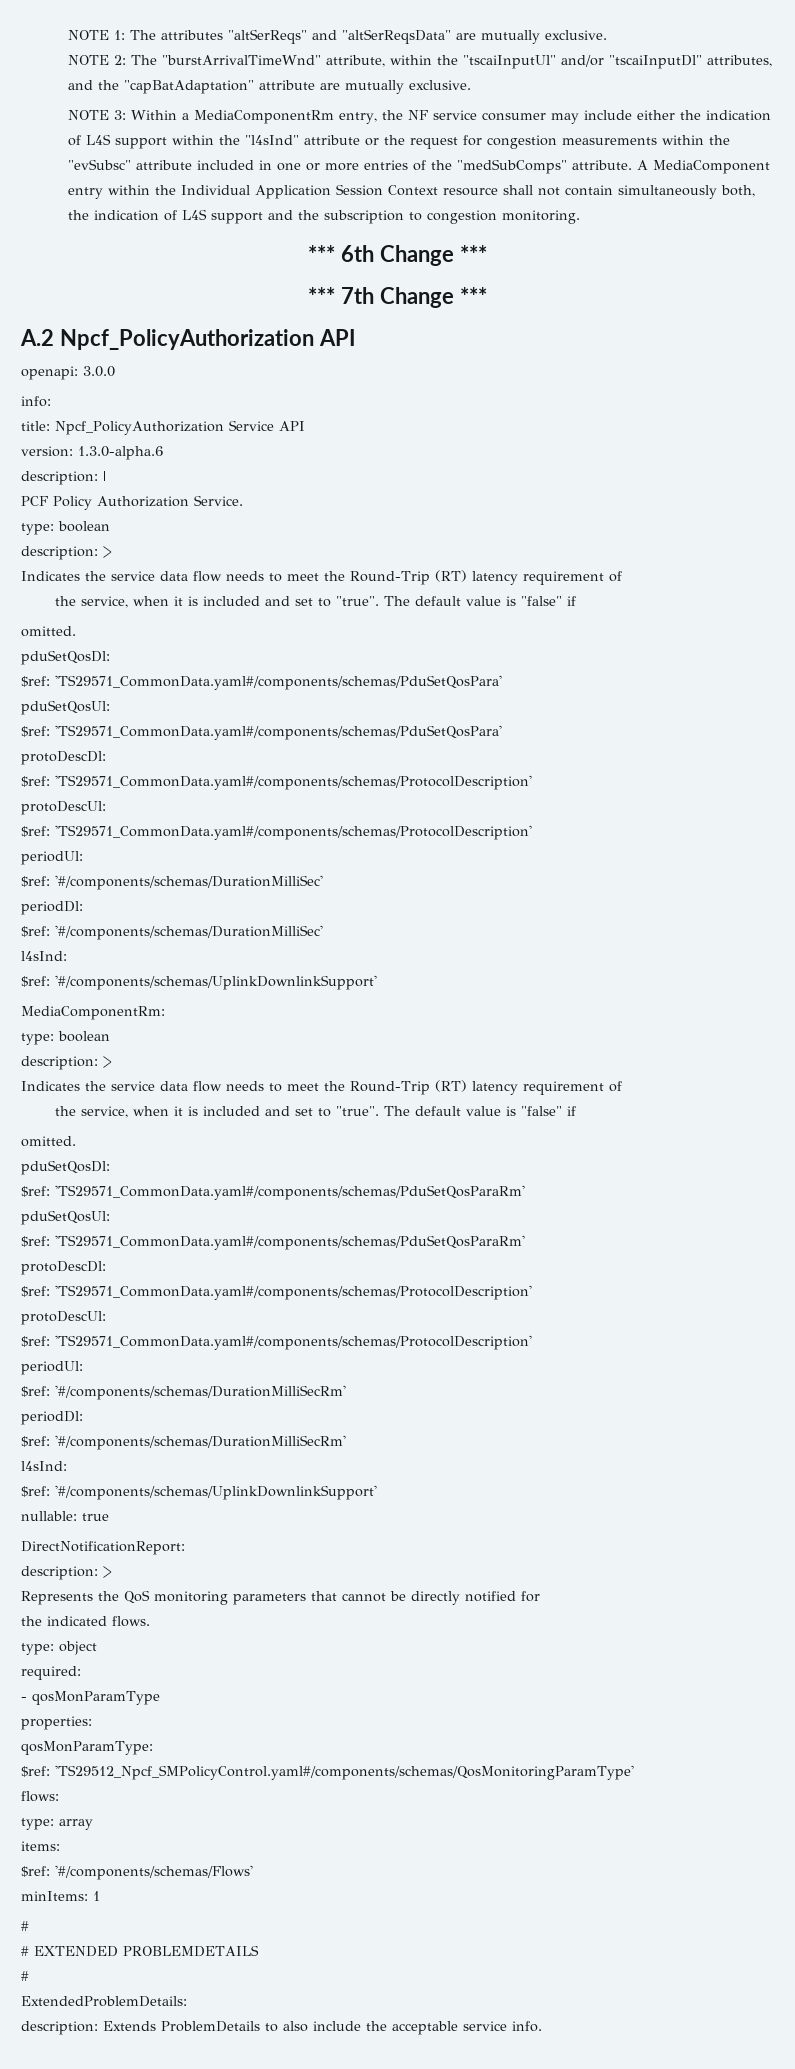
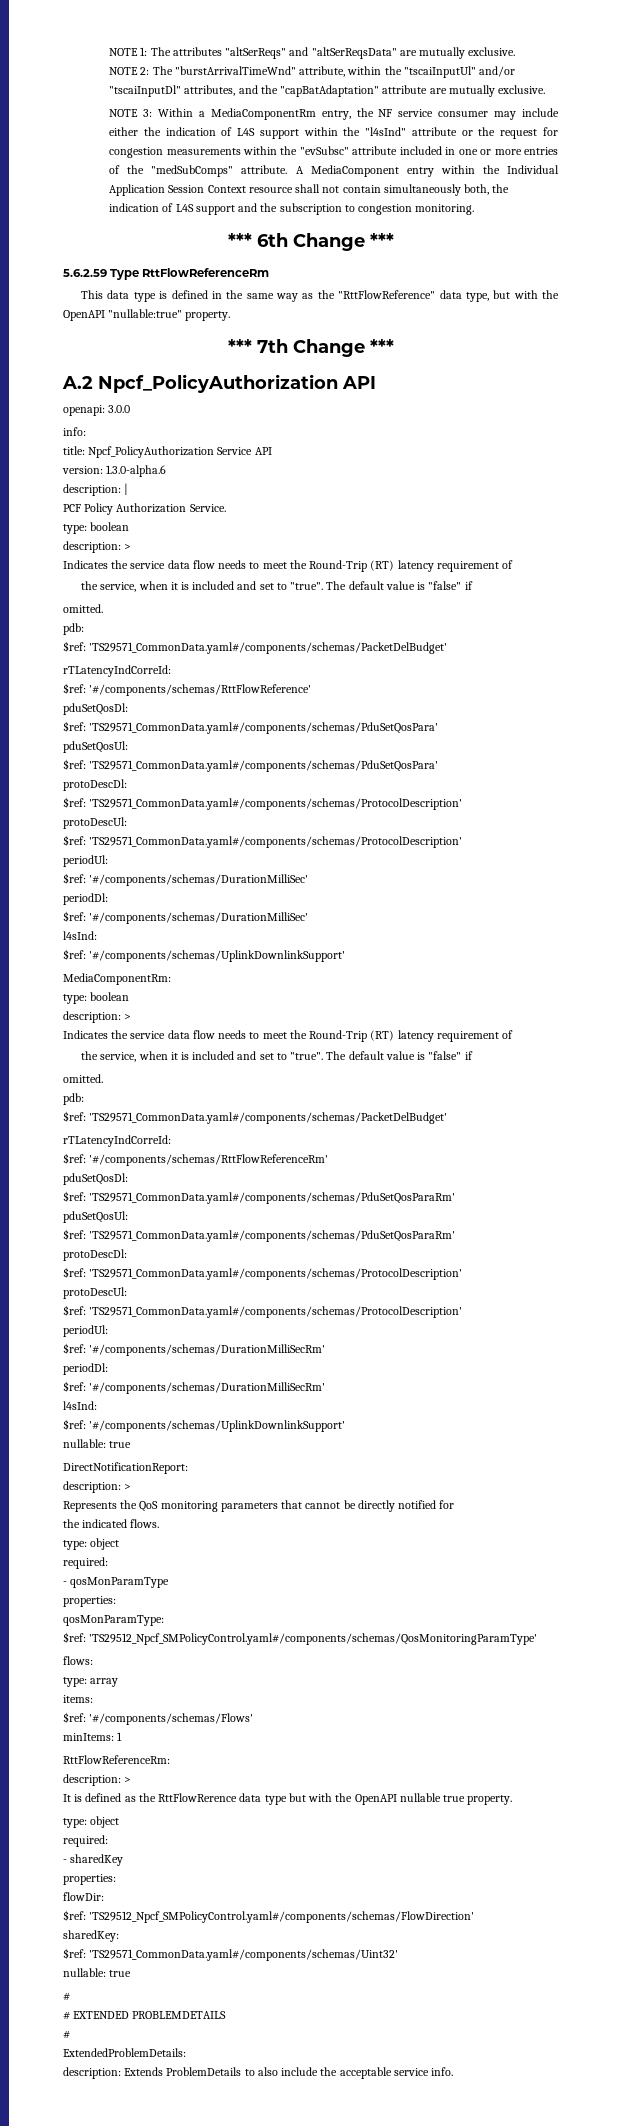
(487, 253) none -> [63,268,270,280] [81,290,559,302] [63,309,231,321] // 5.6.2.59 Type RttFlowReferenceRm // This data type is defined in the same way as the "RttFlowReference" data type, but with the OpenAPI "nullable:true" property.
(76, 631) none -> [63,623,84,635] [63,641,448,654] [63,665,171,677] [63,683,312,696] // pdb: // $ref: 'TS29571_CommonData.yaml#/components/schemas/PacketDelBudget' // rTLatencyIndCorreId: // $ref: '#/components/schemas/RttFlowReference'
(76, 1141) none -> [63,1093,84,1105] [63,1111,448,1124] [63,1135,171,1147] [63,1153,329,1166] // pdb: // $ref: 'TS29571_CommonData.yaml#/components/schemas/PacketDelBudget' // rTLatencyIndCorreId: // $ref: '#/components/schemas/RttFlowReferenceRm'
(100, 1896) none -> [63,1755,170,1764] [63,1774,132,1786] [63,1793,513,1805] [63,1816,120,1828] [63,1835,108,1847] [63,1854,124,1866] [63,1874,116,1885] [63,1892,104,1901] [63,1910,475,1923] [63,1930,119,1942] [63,1948,399,1961] [63,1968,132,1977] // RttFlowReferenceRm: // description: > // It is defined as the RttFlowRerence data type but with the OpenAPI nullable true property. // type: object // required: // - sharedKey // properties: // flowDir: // $ref: 'TS29512_Npcf_SMPolicyControl.yaml#/components/schemas/FlowDirection' // sharedKey: // $ref: 'TS29571_CommonData.yaml#/components/schemas/Uint32' // nullable: true

